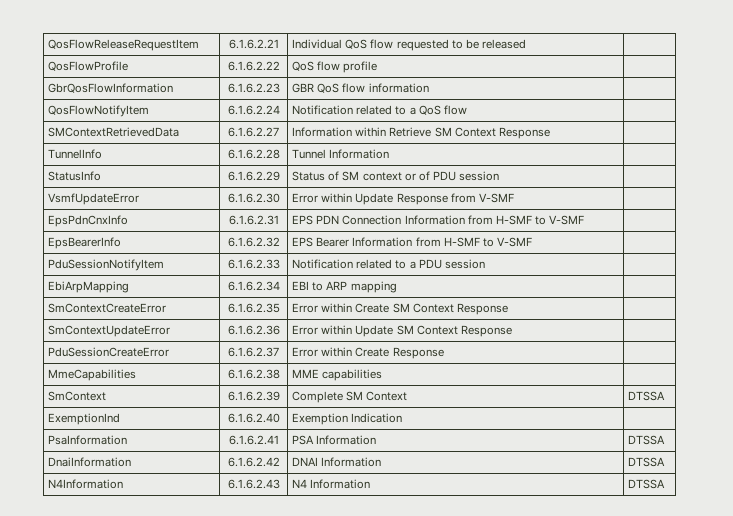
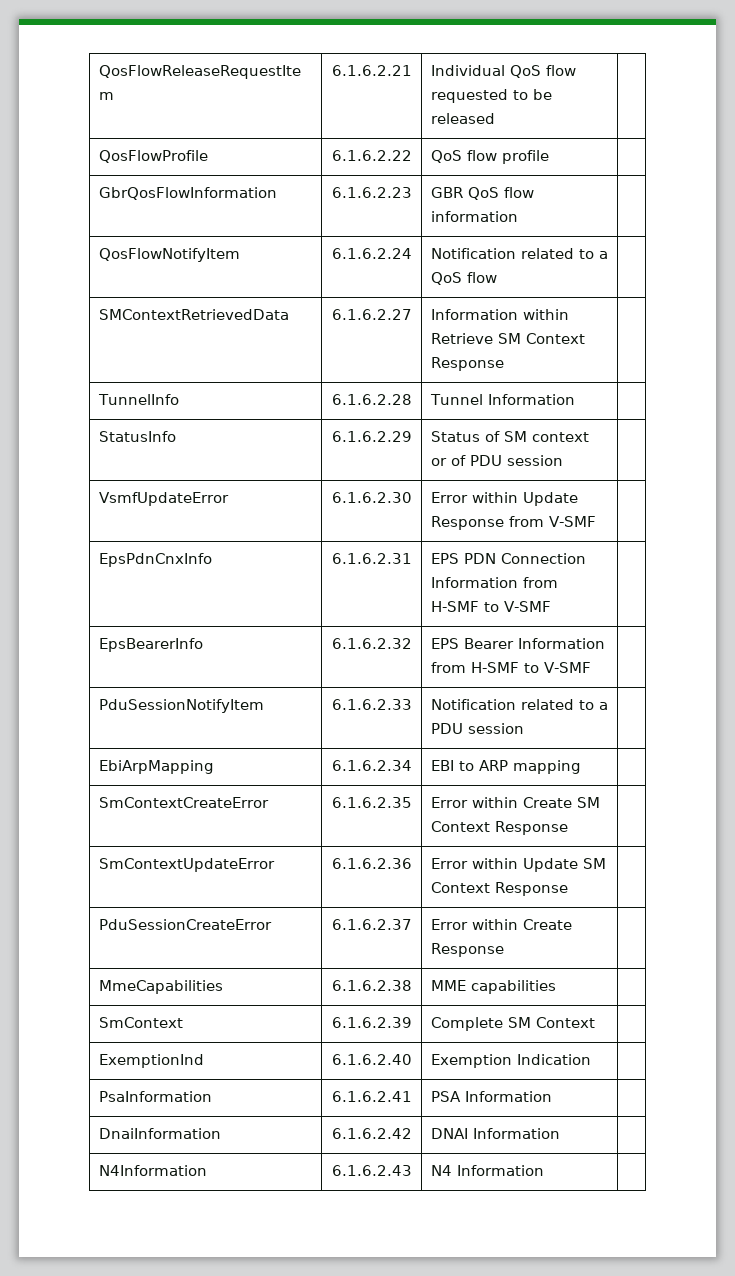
[628,391,666,401] DTSSA -> (595, 1022) none
[628,435,666,445] DTSSA -> (552, 1096) none
[628,457,666,467] DTSSA -> (560, 1133) none
[628,479,666,489] DTSSA -> (544, 1170) none

